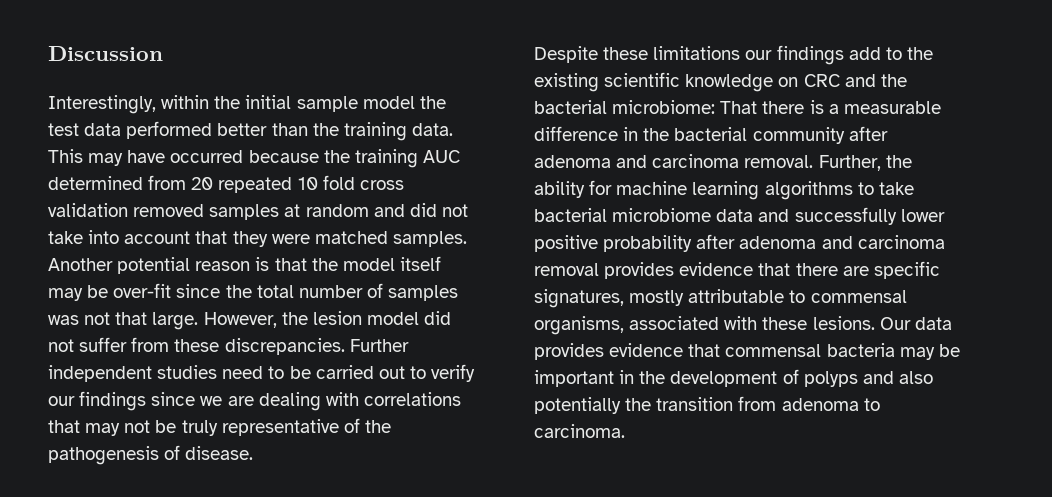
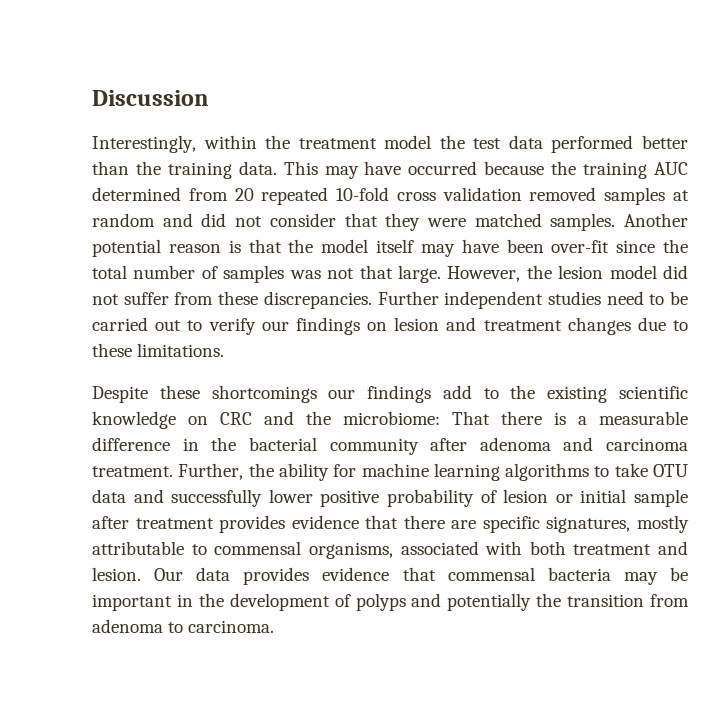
[245,95,358,112] initial sample -> [298,138,377,149] treatment
[297,175,355,190] 10 fold -> [336,187,390,201] 10-fold
[48,230,191,244] take into account -> [269,213,336,227] consider
[87,285,109,298] be -> [461,239,544,253] have been
[151,392,461,411] [48,418,391,436] [48,445,254,465] since we are dealing with correlations that may not be truly representative of the pathogenesis of disease. -> [366,317,688,335] [92,343,225,357] on lesion and treatment changes due to these limitations.
[653,46,741,60] limitations -> [211,385,317,403] shortcomings
[534,100,607,114] bacterial -> (331, 418) none
[744,155,814,168] removal. -> [92,466,173,477] treatment.
[534,208,712,222] bacterial microbiome -> [653,464,688,477] OTU
[696,234,945,249] [534,263,599,276] after adenoma and carcinoma removal -> [480,489,689,507] [92,516,214,529] of lesion or initial sample after treatment
[762,316,875,330] these lesions. -> [529,541,688,555] [92,567,141,581] both treatment and lesion.
[898,371,933,384] also -> (442, 600) none

